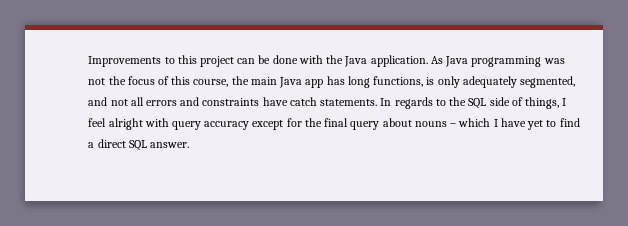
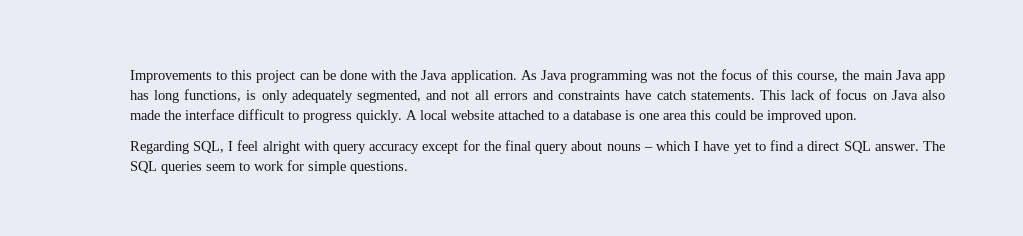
[380,97,560,109] In regards to the SQL side of things, -> [759,89,945,100] [129,109,857,123] [129,141,225,154] This lack of focus on Java also made the interface difficult to progress quickly. A local website attached to a database is one area this could be improved upon. // Regarding SQL,
(189, 145) none -> [922,141,945,151] [129,160,408,174] The SQL queries seem to work for simple questions.

